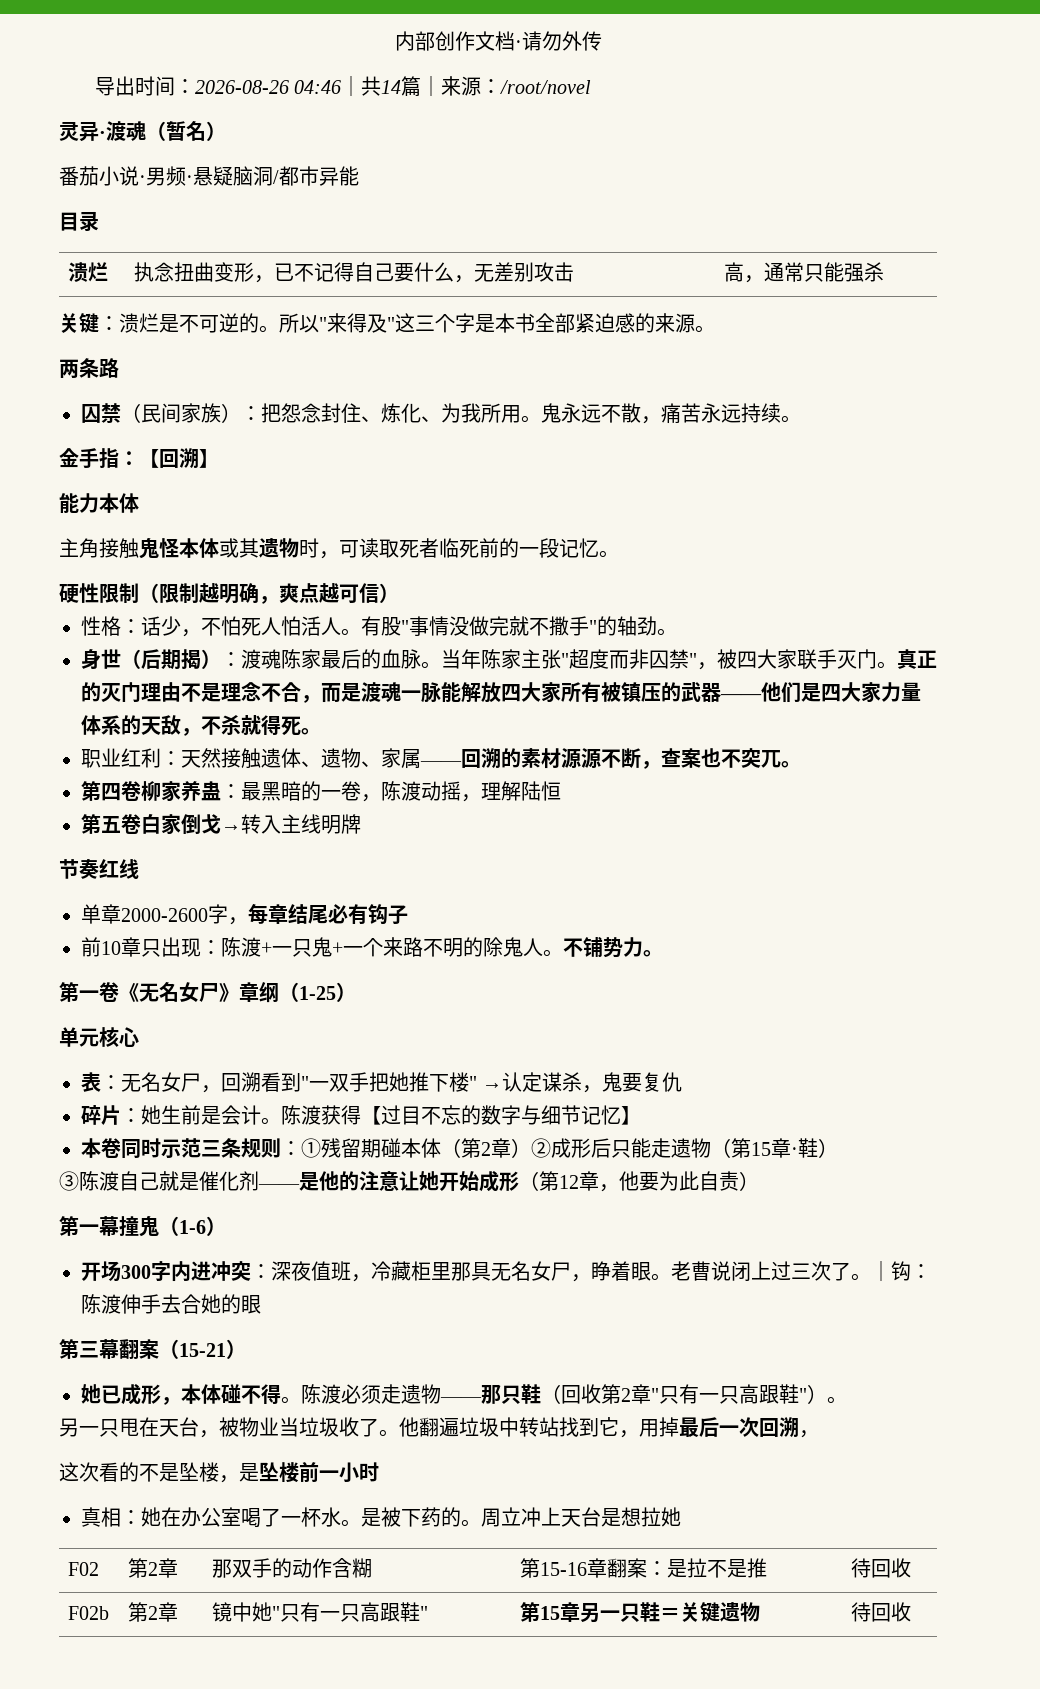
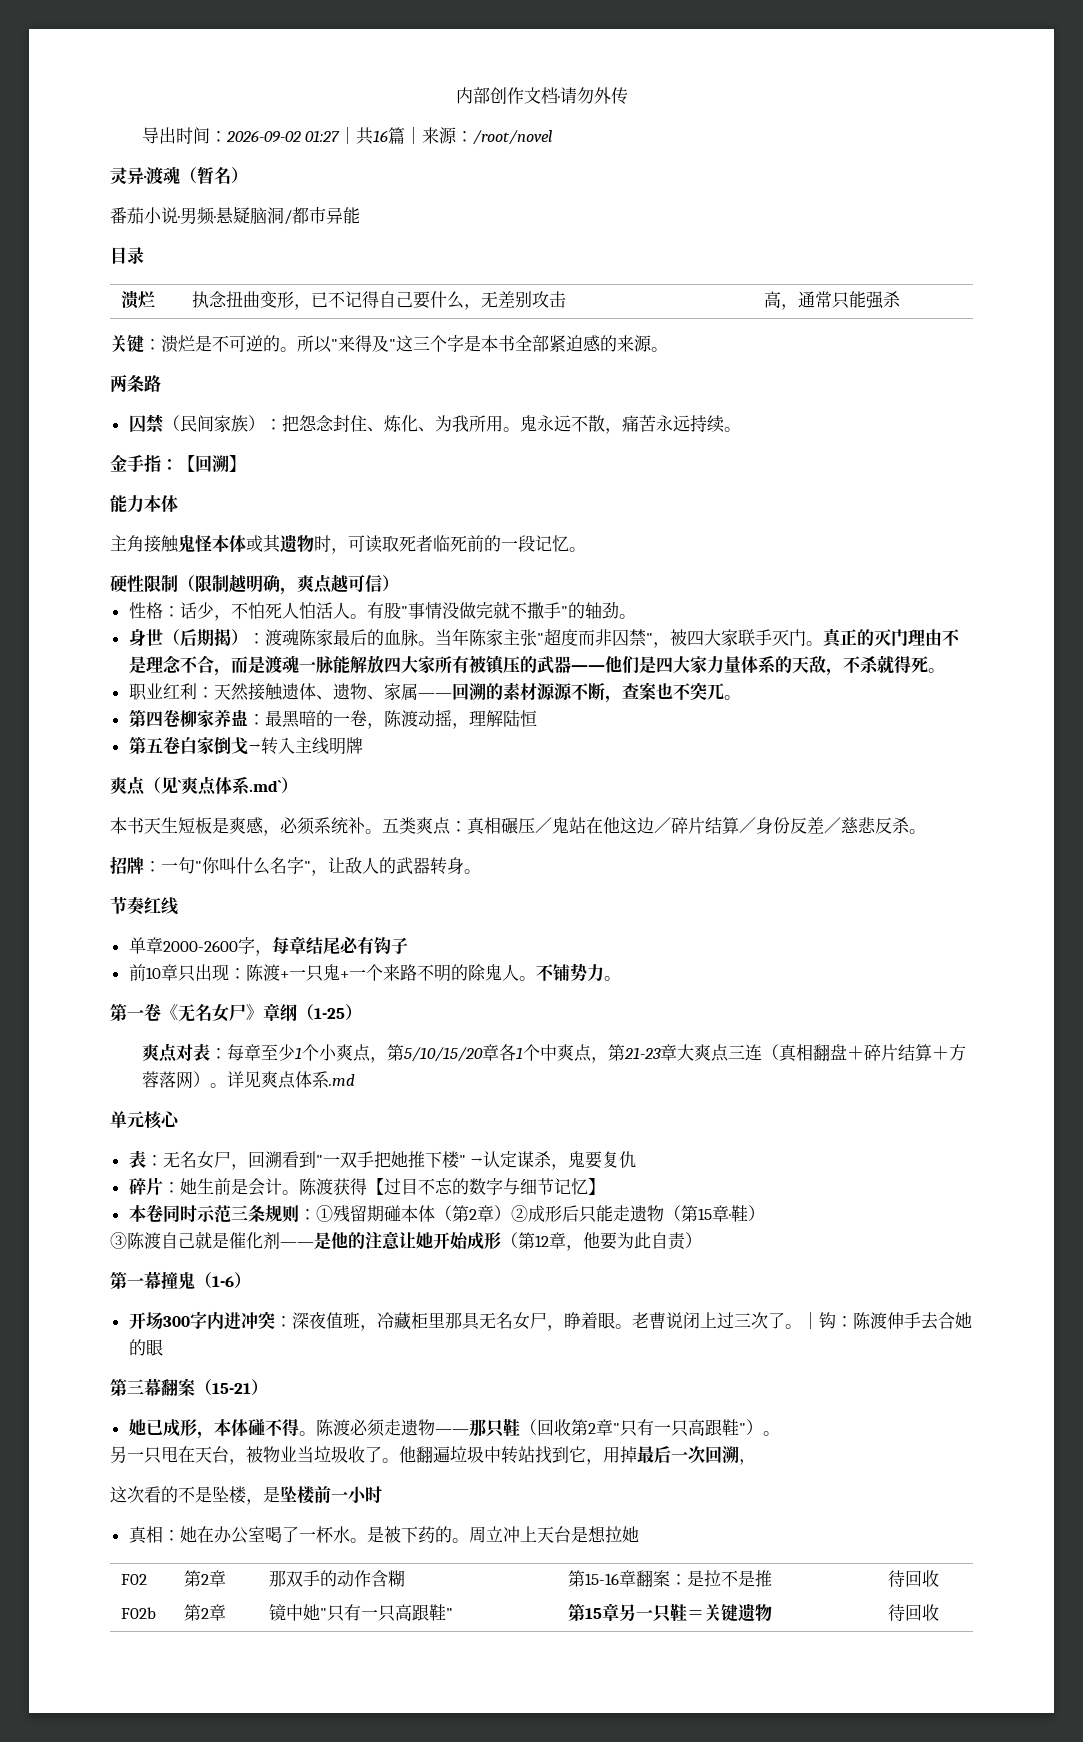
[194,76,401,97] 2026-08-26 04:46｜共14 -> [225,127,389,145] 2026-09-02 01:27｜共16
(361, 824) none -> [110,776,298,796] [110,817,926,836] [110,856,481,876] // 爽点（见`爽点体系.md`） // 本书天生短板是爽感，必须系统补。五类爽点：真相碾压／鬼站在他这边／碎片结算／身份反差／慈悲反杀。 // 招牌：一句"你叫什么名字"，让敌人的武器转身。
(356, 992) none -> [141,1043,966,1063] [141,1071,355,1089] // 爽点对表：每章至少1个小爽点，第5/10/15/20章各1个中爽点，第21-23章大爽点三连（真相翻盘＋碎片结算＋方蓉落网）。详见爽点体系.md

